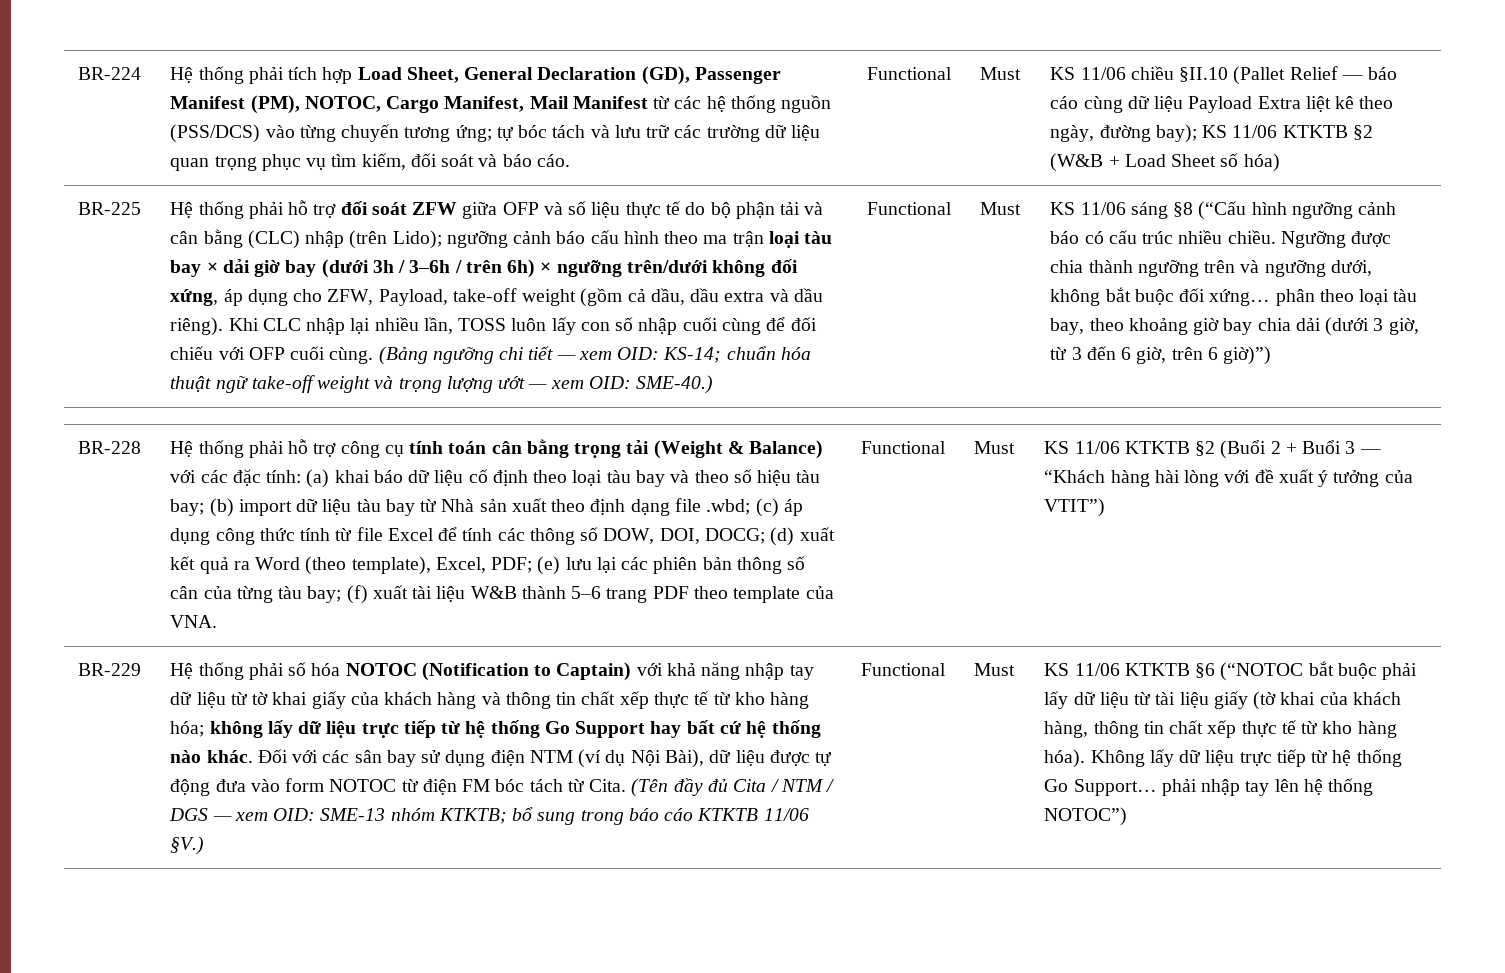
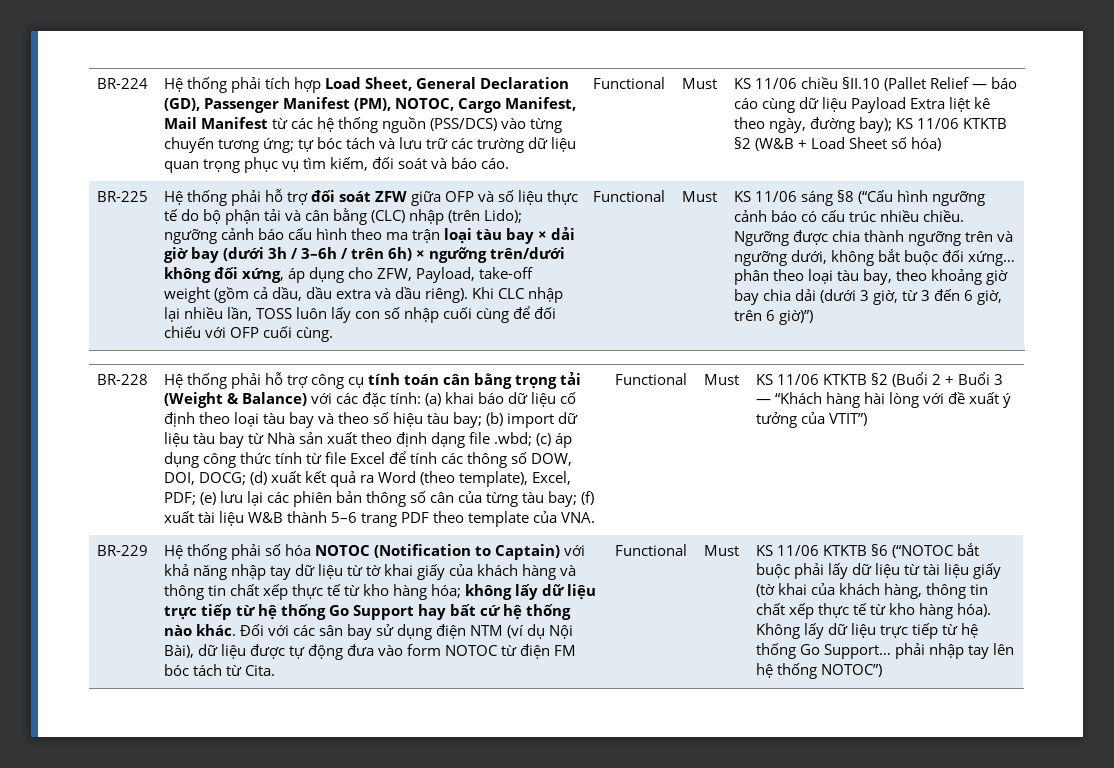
[378,346,811,365] [170,375,714,394] (Bảng ngưỡng chi tiết — xem OID: KS-14; chuẩn hóa thuật ngữ take-off weight và trọng lượng ướt — xem OID: SME-40.) -> (333, 334) none
[631,778,835,797] [169,807,809,825] [170,836,205,855] (Tên đầy đủ Cita / NTM / DGS — xem OID: SME-13 nhóm KTKTB; bổ sung trong báo cáo KTKTB 11/06 §V.) -> (275, 670) none

